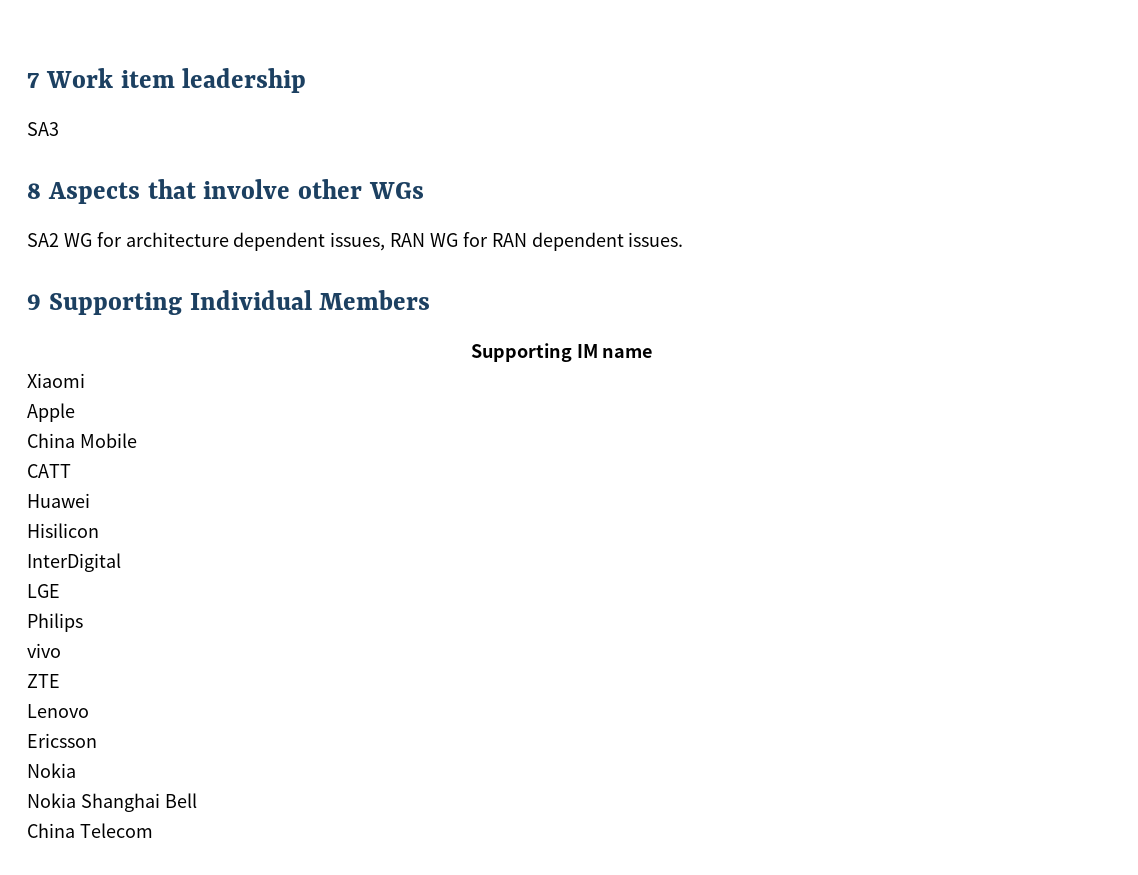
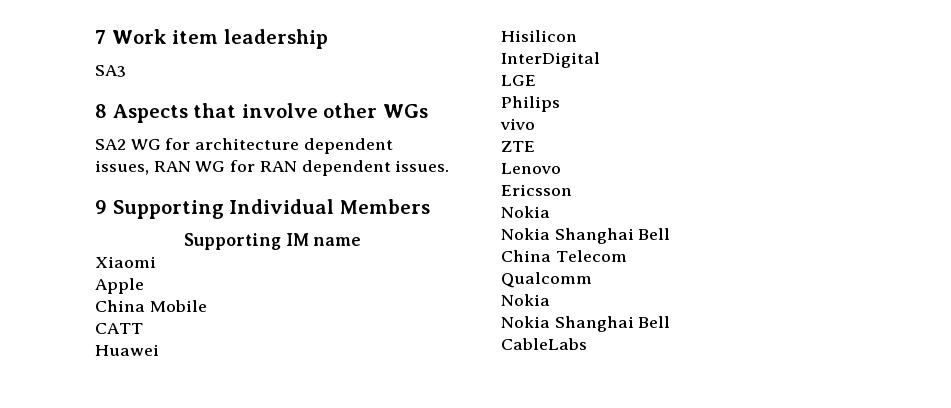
(153, 830) none -> [501,272,592,288] [501,294,550,306] [501,316,671,332] [501,338,587,350] // Qualcomm // Nokia // Nokia Shanghai Bell // CableLabs

